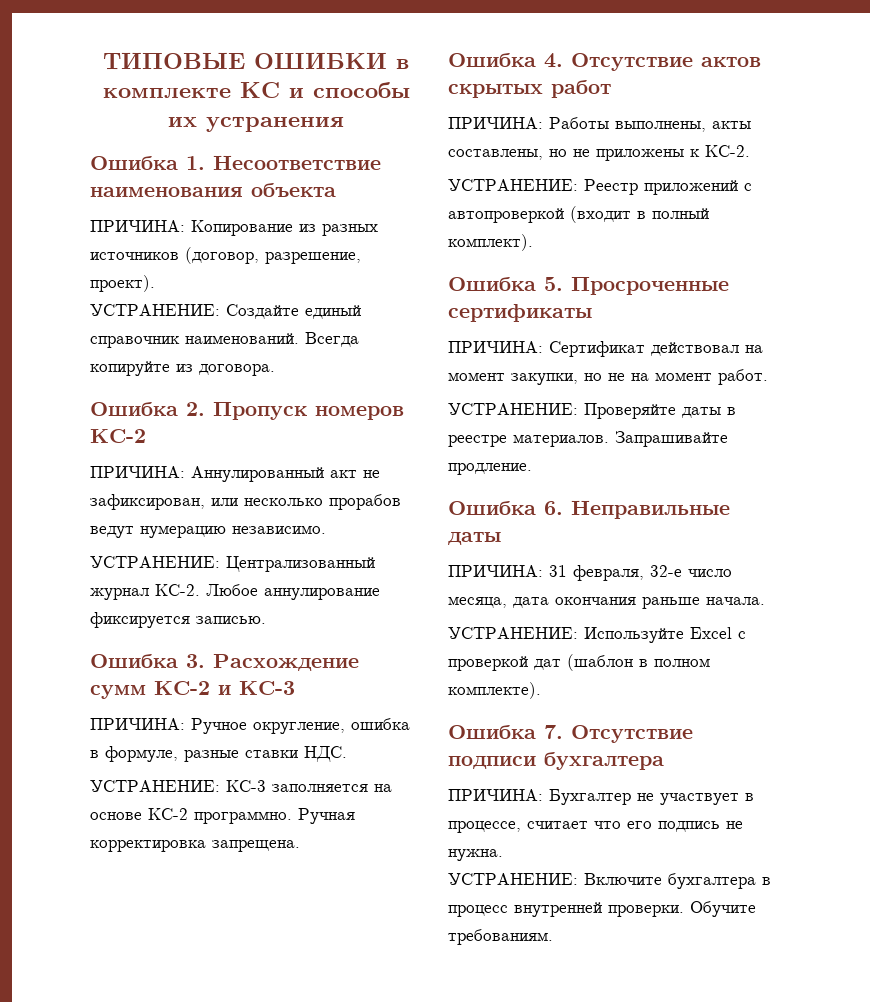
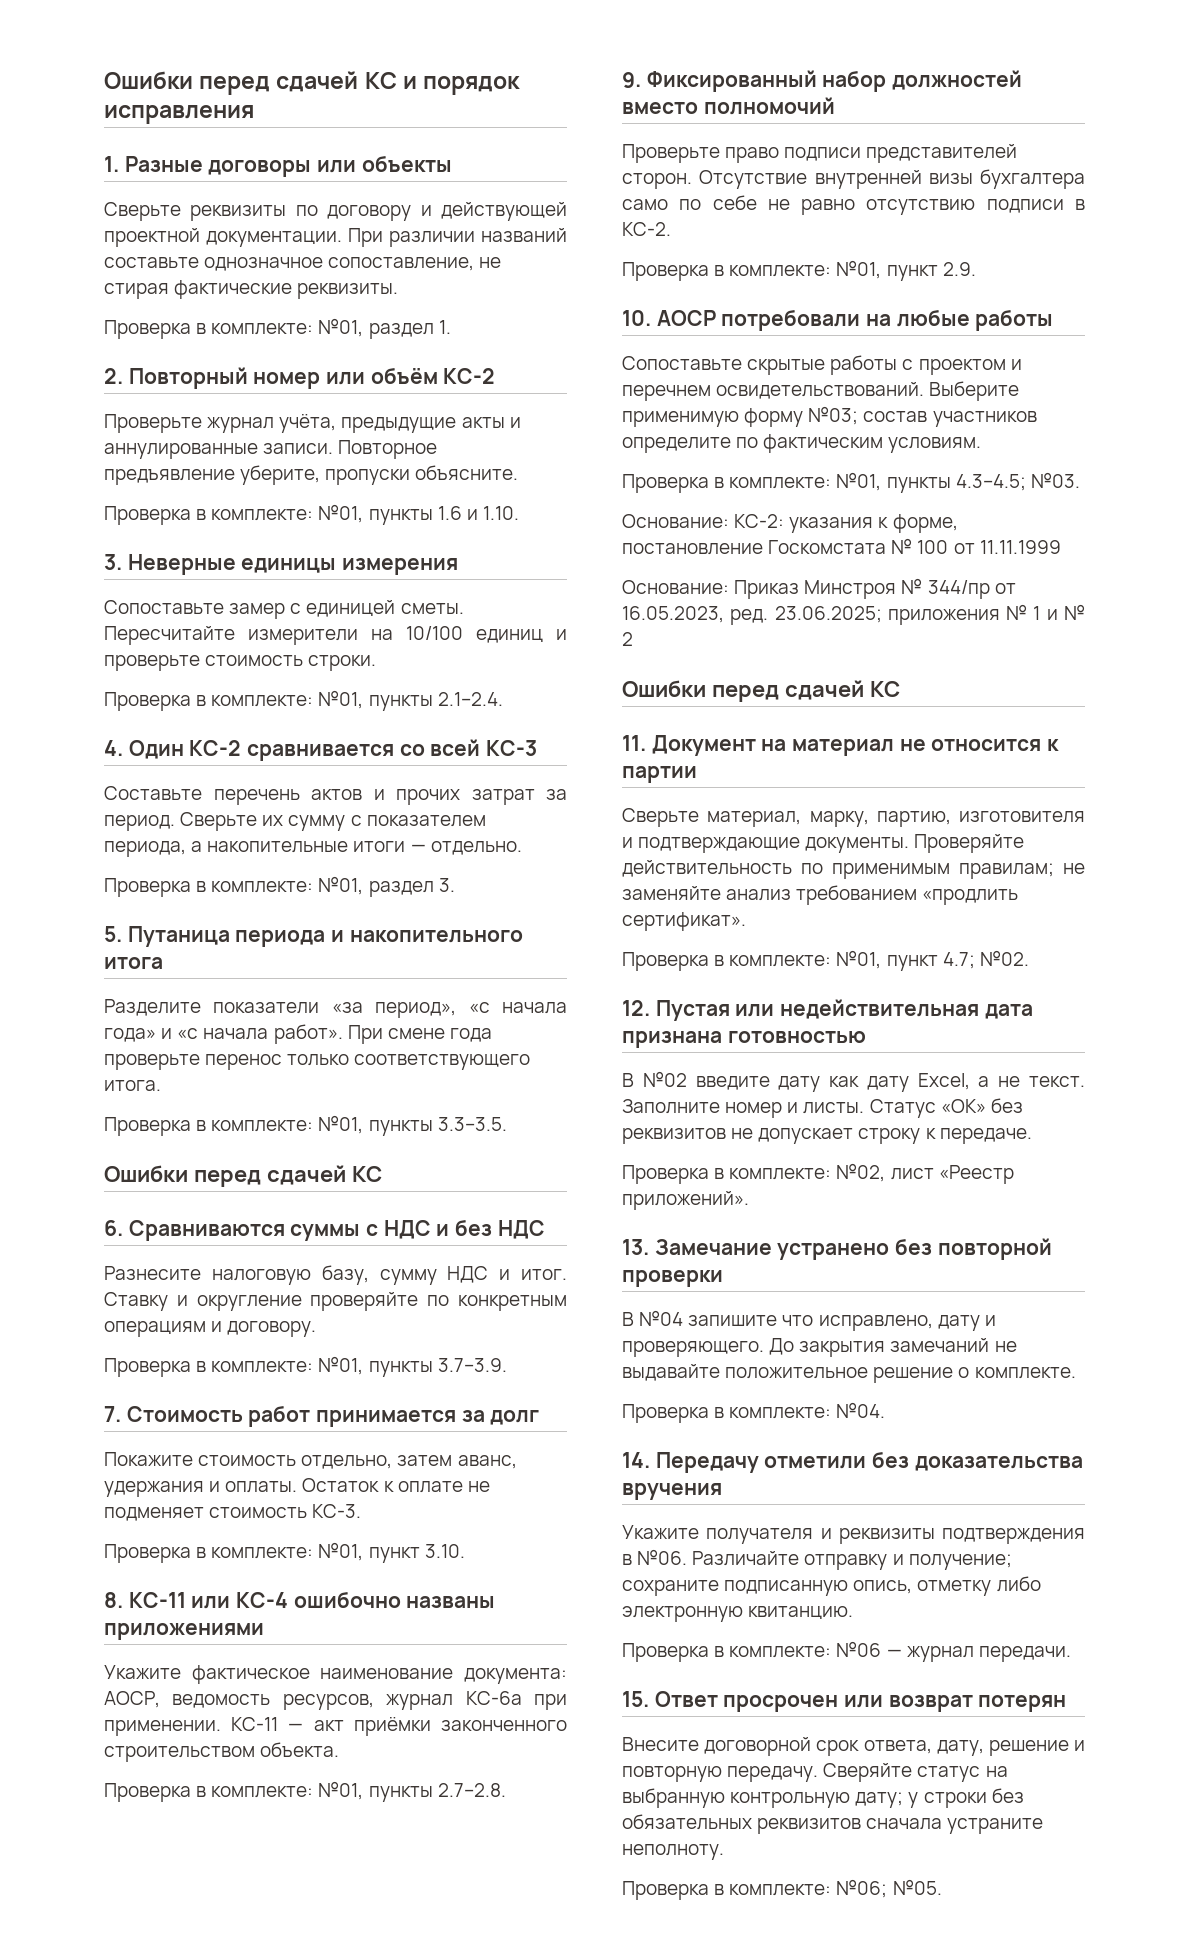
[103,52,409,70] [102,82,410,98] [168,117,344,132] [90,155,381,170] [90,183,336,197] [90,220,378,236] [90,247,361,264] [90,275,155,292] [90,304,361,319] [90,332,359,348] [90,361,275,376] [90,402,404,420] [90,429,146,443] [90,466,380,482] [90,494,401,510] [90,525,326,538] [90,556,375,572] [90,584,380,600] [90,612,266,628] [90,654,359,671] [90,681,295,699] [90,718,410,734] [90,746,347,762] [90,780,392,792] [90,808,355,824] [90,840,300,852] [448,53,761,71] [448,80,611,98] [448,117,751,132] [448,145,750,161] [448,179,752,195] [448,206,709,223] [448,234,533,251] [448,277,729,295] [448,304,592,322] [448,341,763,357] [448,369,768,385] [448,403,736,419] [448,431,728,447] [448,463,532,475] [448,500,730,519] [448,532,501,545] [448,565,732,581] [448,596,765,609] [448,627,746,643] [448,654,710,671] [448,682,541,699] [448,725,693,743] [448,752,664,770] [448,789,754,805] [448,821,743,833] [448,849,503,861] [448,873,771,889] [448,901,756,917] [448,929,553,945] ТИПОВЫЕ ОШИБКИ в комплекте КС и способы их устранения // Ошибка 1. Несоответствие наименования объекта // ПРИЧИНА: Копирование из разных источников (договор, разрешение, проект). // УСТРАНЕНИЕ: Создайте единый справочник наименований. Всегда копируйте из договора. // Ошибка 2. Пропуск номеров КС-2 // ПРИЧИНА: Аннулированный акт не зафиксирован, или несколько прорабов ведут нумерацию независимо. // УСТРАНЕНИЕ: Централизованный журнал КС-2. Любое аннулирование фиксируется записью. // Ошибка 3. Расхождение сумм КС-2 и КС-3 // ПРИЧИНА: Ручное округление, ошибка в формуле, разные ставки НДС. // УСТРАНЕНИЕ: КС-3 заполняется на основе КС-2 программно. Ручная корректировка запрещена. // Ошибка 4. Отсутствие актов скрытых работ // ПРИЧИНА: Работы выполнены, акты составлены, но не приложены к КС-2. // УСТРАНЕНИЕ: Реестр приложений с автопроверкой (входит в полный комплект). // Ошибка 5. Просроченные сертификаты // ПРИЧИНА: Сертификат действовал на момент закупки, но не на момент работ. // УСТРАНЕНИЕ: Проверяйте даты в реестре материалов. Запрашивайте продление. // Ошибка 6. Неправильные даты // ПРИЧИНА: 31 февраля, 32-е число месяца, дата окончания раньше начала. // УСТРАНЕНИЕ: Используйте Excel с проверкой дат (шаблон в полном комплекте). // Ошибка 7. Отсутствие подписи бухгалтера // ПРИЧИНА: Бухгалтер не участвует в процессе, считает что его подпись не нужна. // УСТРАНЕНИЕ: Включите бухгалтера в процесс внутренней проверки. Обучите требованиям. -> [104,71,521,95] [104,105,254,124] [104,156,452,177] [104,202,567,221] [104,228,567,247] [104,257,502,271] [104,280,399,299] [104,318,451,339] [104,367,496,389] [104,414,521,433] [104,440,438,459] [104,465,519,485] [104,504,519,525] [104,554,459,575] [104,600,464,619] [104,626,567,645] [104,655,377,671] [104,690,503,711] [104,739,538,761] [104,786,567,805] [104,812,486,831] [104,841,522,857] [104,876,455,897] [104,926,523,947] [104,957,163,969] [104,999,567,1018] [104,1024,492,1044] [104,1054,531,1070] [104,1080,161,1091] [104,1115,507,1136] [104,1165,382,1187] [104,1220,545,1241] [104,1265,567,1285] [104,1292,567,1311] [104,1321,317,1337] [104,1356,507,1377] [104,1406,540,1427] [104,1452,517,1469] [104,1478,490,1497] [104,1504,362,1521] [104,1542,465,1563] [104,1592,496,1609] [104,1623,264,1640] [104,1665,567,1684] [104,1691,567,1710] [104,1717,567,1736] [104,1742,340,1762] [104,1781,506,1802] [622,70,1023,92] [622,97,835,115] [622,144,1018,163] [622,169,1085,189] [622,195,1085,215] [622,222,671,236] [622,260,976,281] [622,310,1054,331] [622,355,1022,375] [622,381,1020,401] [622,406,1037,427] [622,434,982,453] [622,472,1080,493] [622,514,958,533] [622,538,1061,555] [622,578,1016,599] [622,604,1085,625] [622,632,633,646] [622,680,900,702] [622,735,1060,756] [622,766,697,783] [622,808,1085,827] [622,834,1025,853] [622,860,1085,879] [622,885,1019,905] [622,912,746,931] [622,950,1029,971] [622,999,1033,1021] [622,1031,866,1048] [622,1071,1085,1092] [622,1098,1023,1118] [622,1128,1032,1144] [622,1163,1014,1184] [622,1191,749,1210] [622,1238,1052,1260] [622,1270,723,1287] [622,1310,996,1331] [622,1338,1017,1357] [622,1364,1076,1383] [622,1402,886,1423] [622,1452,1083,1473] [622,1483,722,1500] [622,1525,1085,1544] [622,1549,1012,1570] [622,1576,1041,1596] [622,1606,854,1622] [622,1641,1071,1662] [622,1691,1067,1712] [622,1737,1085,1756] [622,1763,1008,1782] [622,1788,1024,1808] [622,1814,1044,1834] [622,1844,724,1860] [622,1879,942,1900] Ошибки перед сдачей КС и порядок исправления // 1. Разные договоры или объекты // Сверьте реквизиты по договору и действующей проектной документации. При различии названий составьте однозначное сопоставление, не стирая фактические реквизиты. // Проверка в комплекте: №01, раздел 1. // 2. Повторный номер или объём КС-2 // Проверьте журнал учёта, предыдущие акты и аннулированные записи. Повторное предъявление уберите, пропуски объясните. // Проверка в комплекте: №01, пункты 1.6 и 1.10. // 3. Неверные единицы измерения // Сопоставьте замер с единицей сметы. Пересчитайте измерители на 10/100 единиц и проверьте стоимость строки. // Проверка в комплекте: №01, пункты 2.1–2.4. // 4. Один КС-2 сравнивается со всей КС-3 // Составьте перечень актов и прочих затрат за период. Сверьте их сумму с показателем периода, а накопительные итоги — отдельно. // Проверка в комплекте: №01, раздел 3. // 5. Путаница периода и накопительного итога // Разделите показатели «за период», «с начала года» и «с начала работ». При смене года проверьте перенос только соответствующего итога. // Проверка в комплекте: №01, пункты 3.3–3.5. // Ошибки перед сдачей КС // 6. Сравниваются суммы с НДС и без НДС // Разнесите налоговую базу, сумму НДС и итог. Ставку и округление проверяйте по конкретным операциям и договору. // Проверка в комплекте: №01, пункты 3.7–3.9. // 7. Стоимость работ принимается за долг // Покажите стоимость отдельно, затем аванс, удержания и оплаты. Остаток к оплате не подменяет стоимость КС-3. // Проверка в комплекте: №01, пункт 3.10. // 8. КС-11 или КС-4 ошибочно названы приложениями // Укажите фактическое наименование документа: АОСР, ведомость ресурсов, журнал КС-6а при применении. КС-11 — акт приёмки законченного строительством объекта. // Проверка в комплекте: №01, пункты 2.7–2.8. // 9. Фиксированный набор должностей вместо полномочий // Проверьте право подписи представителей сторон. Отсутствие внутренней визы бухгалтера само по себе не равно отсутствию подписи в КС-2. // Проверка в комплекте: №01, пункт 2.9. // 10. АОСР потребовали на любые работы // Сопоставьте скрытые работы с проектом и перечнем освидетельствований. Выберите применимую форму №03; состав участников определите по фактическим условиям. // Проверка в комплекте: №01, пункты 4.3–4.5; №03. // Основание: КС-2: указания к форме, постановление Госкомстата № 100 от 11.11.1999 // Основание: Приказ Минстроя № 344/пр от 16.05.2023, ред. 23.06.2025; приложения № 1 и № 2 // Ошибки перед сдачей КС // 11. Документ на материал не относится к партии // Сверьте материал, марку, партию, изготовителя и подтверждающие документы. Проверяйте действительность по применимым правилам; не заменяйте анализ требованием «продлить сертификат». // Проверка в комплекте: №01, пункт 4.7; №02. // 12. Пустая или недействительная дата признана готовностью // В №02 введите дату как дату Excel, а не текст. Заполните номер и листы. Статус «ОК» без реквизитов не допускает строку к передаче. // Проверка в комплекте: №02, лист «Реестр приложений». // 13. Замечание устранено без повторной проверки // В №04 запишите что исправлено, дату и проверяющего. До закрытия замечаний не выдавайте положительное решение о комплекте. // Проверка в комплекте: №04. // 14. Передачу отметили без доказательства вручения // Укажите получателя и реквизиты подтверждения в №06. Различайте отправку и получение; сохраните подписанную опись, отметку либо электронную квитанцию. // Проверка в комплекте: №06 — журнал передачи. // 15. Ответ просрочен или возврат потерян // Внесите договорной срок ответа, дату, решение и повторную передачу. Сверяйте статус на выбранную контрольную дату; у строки без обязательных реквизитов сначала устраните неполноту. // Проверка в комплекте: №06; №05.

